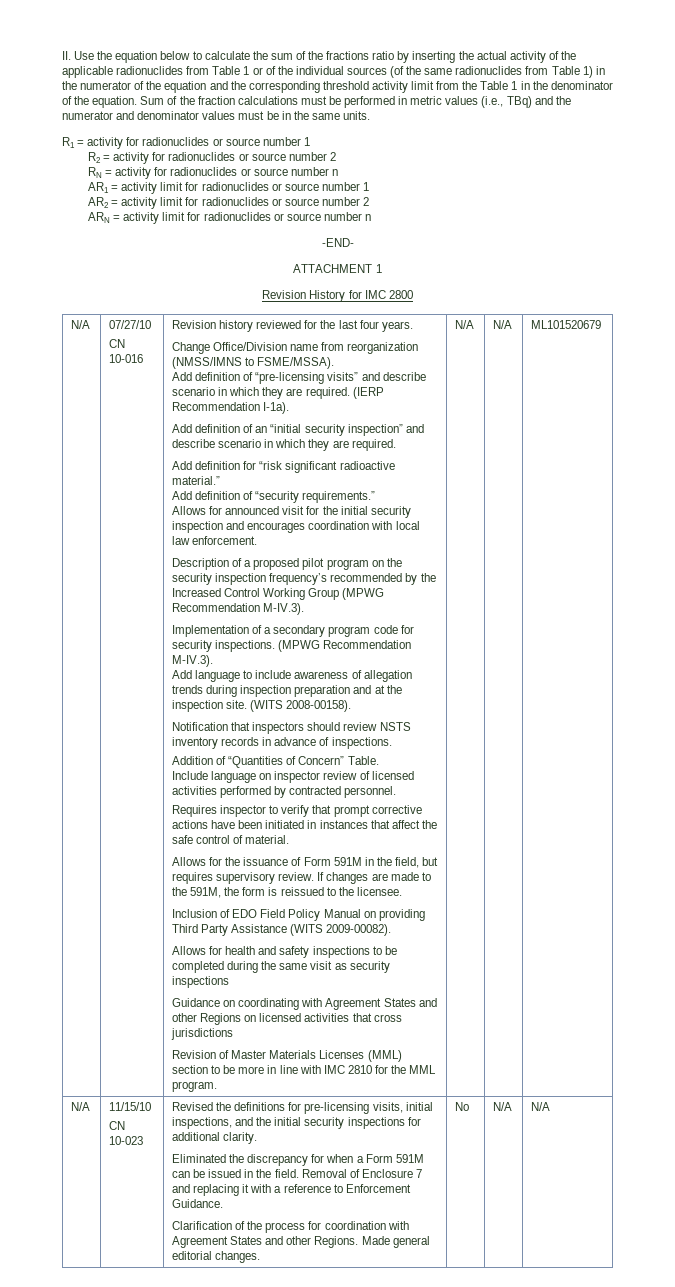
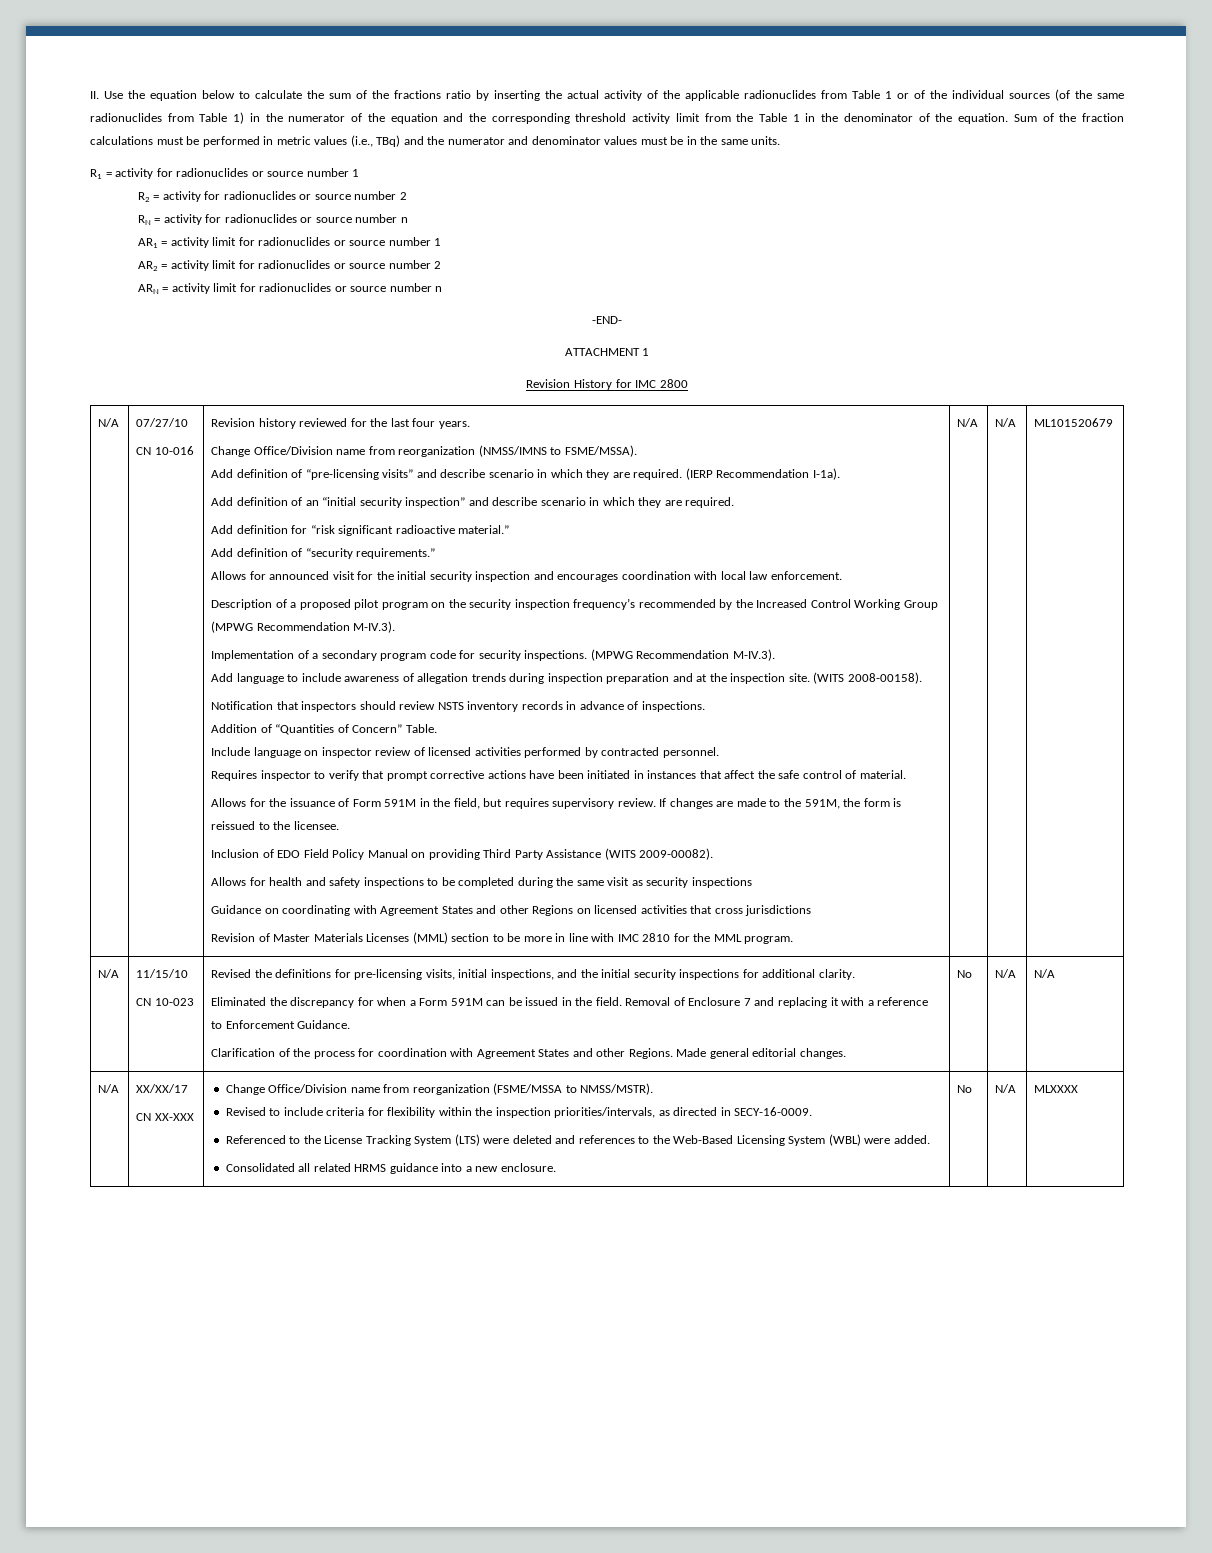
(551, 1106) none -> [98,1084,120,1093] [136,1084,189,1093] [136,1113,194,1121] [225,1083,654,1095] [225,1107,813,1118] [225,1134,930,1146] [225,1163,556,1174] [957,1085,973,1093] [995,1084,1017,1093] [1034,1085,1079,1093] // N/A | XX/XX/17 // CN XX-XXX | Change Office/Division name from reorganization (FSME/MSSA to NMSS/MSTR). // Revised to include criteria for flexibility within the inspection priorities/intervals, as directed in SECY-16-0009. // Referenced to the License Tracking System (LTS) were deleted and references to the Web-Based Licensing System (WBL) were added. // Consolidated all related HRMS guidance into a new enclosure. | No | N/A | MLXXXX

